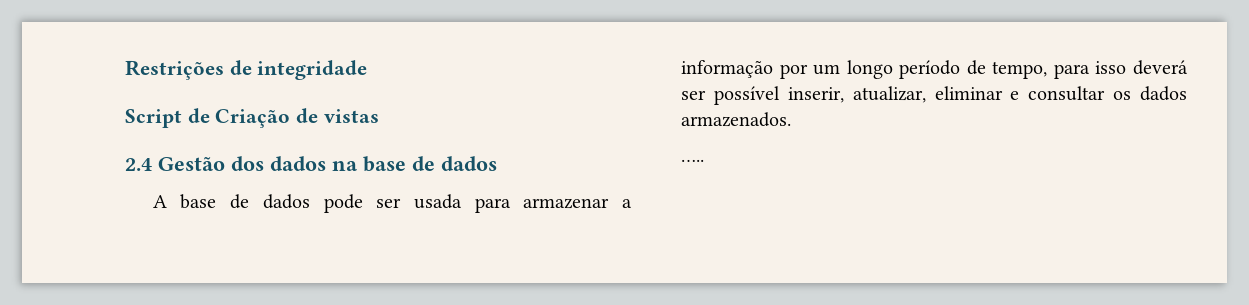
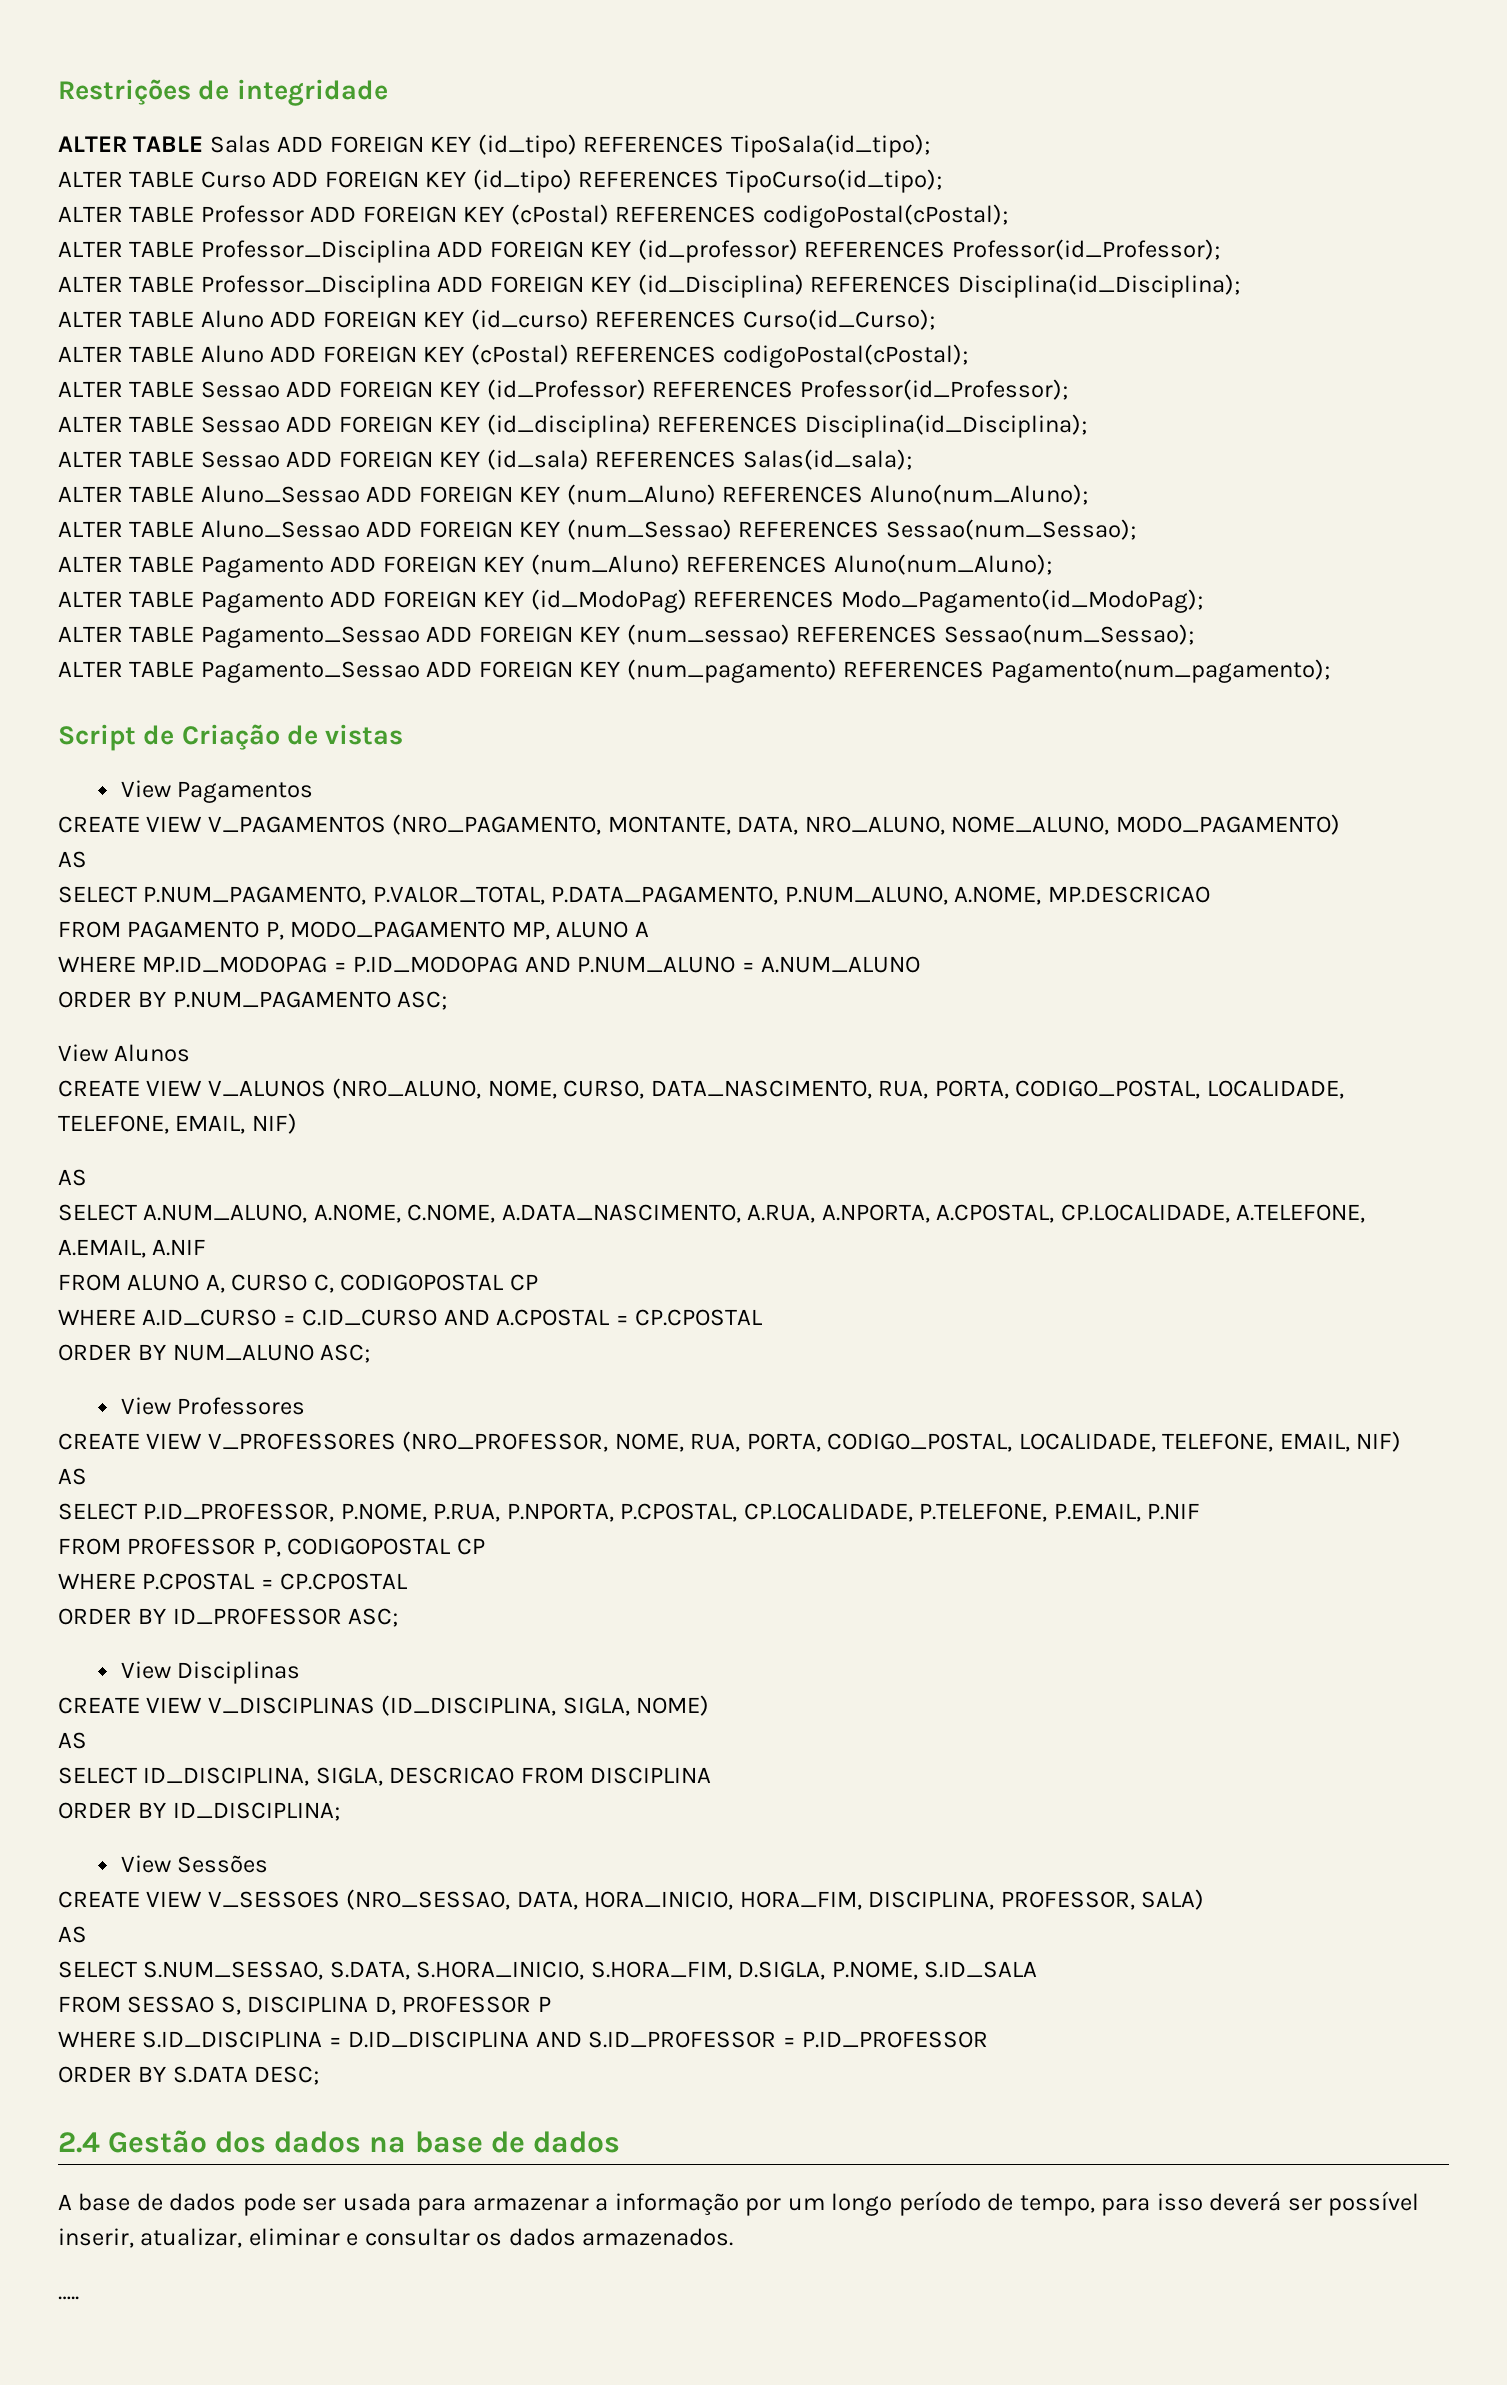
(368, 70) none -> [58,134,930,158] [58,169,942,193] [58,204,1008,228] [58,239,1220,263] [58,274,1240,298] [58,309,935,330] [58,344,968,368] [58,379,1068,400] [58,414,1087,438] [58,449,912,470] [58,484,1088,505] [58,519,1136,540] [58,554,1052,578] [58,589,1203,613] [58,624,1194,648] [58,659,1330,683] // ALTER TABLE Salas ADD FOREIGN KEY (id_tipo) REFERENCES TipoSala(id_tipo); // ALTER TABLE Curso ADD FOREIGN KEY (id_tipo) REFERENCES TipoCurso(id_tipo); // ALTER TABLE Professor ADD FOREIGN KEY (cPostal) REFERENCES codigoPostal(cPostal); // ALTER TABLE Professor_Disciplina ADD FOREIGN KEY (id_professor) REFERENCES Professor(id_Professor); // ALTER TABLE Professor_Disciplina ADD FOREIGN KEY (id_Disciplina) REFERENCES Disciplina(id_Disciplina); // ALTER TABLE Aluno ADD FOREIGN KEY (id_curso) REFERENCES Curso(id_Curso); // ALTER TABLE Aluno ADD FOREIGN KEY (cPostal) REFERENCES codigoPostal(cPostal); // ALTER TABLE Sessao ADD FOREIGN KEY (id_Professor) REFERENCES Professor(id_Professor); // ALTER TABLE Sessao ADD FOREIGN KEY (id_disciplina) REFERENCES Disciplina(id_Disciplina); // ALTER TABLE Sessao ADD FOREIGN KEY (id_sala) REFERENCES Salas(id_sala); // ALTER TABLE Aluno_Sessao ADD FOREIGN KEY (num_Aluno) REFERENCES Aluno(num_Aluno); // ALTER TABLE Aluno_Sessao ADD FOREIGN KEY (num_Sessao) REFERENCES Sessao(num_Sessao); // ALTER TABLE Pagamento ADD FOREIGN KEY (num_Aluno) REFERENCES Aluno(num_Aluno); // ALTER TABLE Pagamento ADD FOREIGN KEY (id_ModoPag) REFERENCES Modo_Pagamento(id_ModoPag); // ALTER TABLE Pagamento_Sessao ADD FOREIGN KEY (num_sessao) REFERENCES Sessao(num_Sessao); // ALTER TABLE Pagamento_Sessao ADD FOREIGN KEY (num_pagamento) REFERENCES Pagamento(num_pagamento);
(379, 116) none -> [120,780,314,803] [58,814,1340,835] [58,851,87,868] [58,886,1210,905] [58,921,649,940] [58,956,921,973] [58,991,448,1010] [58,1044,191,1062] [58,1078,1344,1099] [58,1113,297,1134] [58,1169,87,1186] [58,1204,1366,1223] [58,1239,207,1258] [58,1274,538,1293] [58,1309,763,1326] [58,1344,371,1363] [120,1397,306,1415] [58,1431,1402,1452] [58,1468,87,1485] [58,1503,1201,1522] [58,1538,485,1557] [58,1573,408,1590] [58,1608,399,1627] [120,1661,301,1684] [58,1695,710,1716] [58,1732,87,1749] [58,1767,712,1786] [58,1802,340,1821] [120,1855,269,1873] [58,1889,1205,1910] [58,1926,87,1943] [58,1961,1038,1980] [58,1996,551,2015] [58,2031,989,2048] [58,2066,320,2085] // View Pagamentos // CREATE VIEW V_PAGAMENTOS (NRO_PAGAMENTO, MONTANTE, DATA, NRO_ALUNO, NOME_ALUNO, MODO_PAGAMENTO) // AS // SELECT P.NUM_PAGAMENTO, P.VALOR_TOTAL, P.DATA_PAGAMENTO, P.NUM_ALUNO, A.NOME, MP.DESCRICAO // FROM PAGAMENTO P, MODO_PAGAMENTO MP, ALUNO A // WHERE MP.ID_MODOPAG = P.ID_MODOPAG AND P.NUM_ALUNO = A.NUM_ALUNO // ORDER BY P.NUM_PAGAMENTO ASC; // View Alunos // CREATE VIEW V_ALUNOS (NRO_ALUNO, NOME, CURSO, DATA_NASCIMENTO, RUA, PORTA, CODIGO_POSTAL, LOCALIDADE, TELEFONE, EMAIL, NIF) // AS // SELECT A.NUM_ALUNO, A.NOME, C.NOME, A.DATA_NASCIMENTO, A.RUA, A.NPORTA, A.CPOSTAL, CP.LOCALIDADE, A.TELEFONE, A.EMAIL, A.NIF // FROM ALUNO A, CURSO C, CODIGOPOSTAL CP // WHERE A.ID_CURSO = C.ID_CURSO AND A.CPOSTAL = CP.CPOSTAL // ORDER BY NUM_ALUNO ASC; // View Professores // CREATE VIEW V_PROFESSORES (NRO_PROFESSOR, NOME, RUA, PORTA, CODIGO_POSTAL, LOCALIDADE, TELEFONE, EMAIL, NIF) // AS // SELECT P.ID_PROFESSOR, P.NOME, P.RUA, P.NPORTA, P.CPOSTAL, CP.LOCALIDADE, P.TELEFONE, P.EMAIL, P.NIF // FROM PROFESSOR P, CODIGOPOSTAL CP // WHERE P.CPOSTAL = CP.CPOSTAL // ORDER BY ID_PROFESSOR ASC; // View Disciplinas // CREATE VIEW V_DISCIPLINAS (ID_DISCIPLINA, SIGLA, NOME) // AS // SELECT ID_DISCIPLINA, SIGLA, DESCRICAO FROM DISCIPLINA // ORDER BY ID_DISCIPLINA; // View Sessões // CREATE VIEW V_SESSOES (NRO_SESSAO, DATA, HORA_INICIO, HORA_FIM, DISCIPLINA, PROFESSOR, SALA) // AS // SELECT S.NUM_SESSAO, S.DATA, S.HORA_INICIO, S.HORA_FIM, D.SIGLA, P.NOME, S.ID_SALA // FROM SESSAO S, DISCIPLINA D, PROFESSOR P // WHERE S.ID_DISCIPLINA = D.ID_DISCIPLINA AND S.ID_PROFESSOR = P.ID_PROFESSOR // ORDER BY S.DATA DESC;

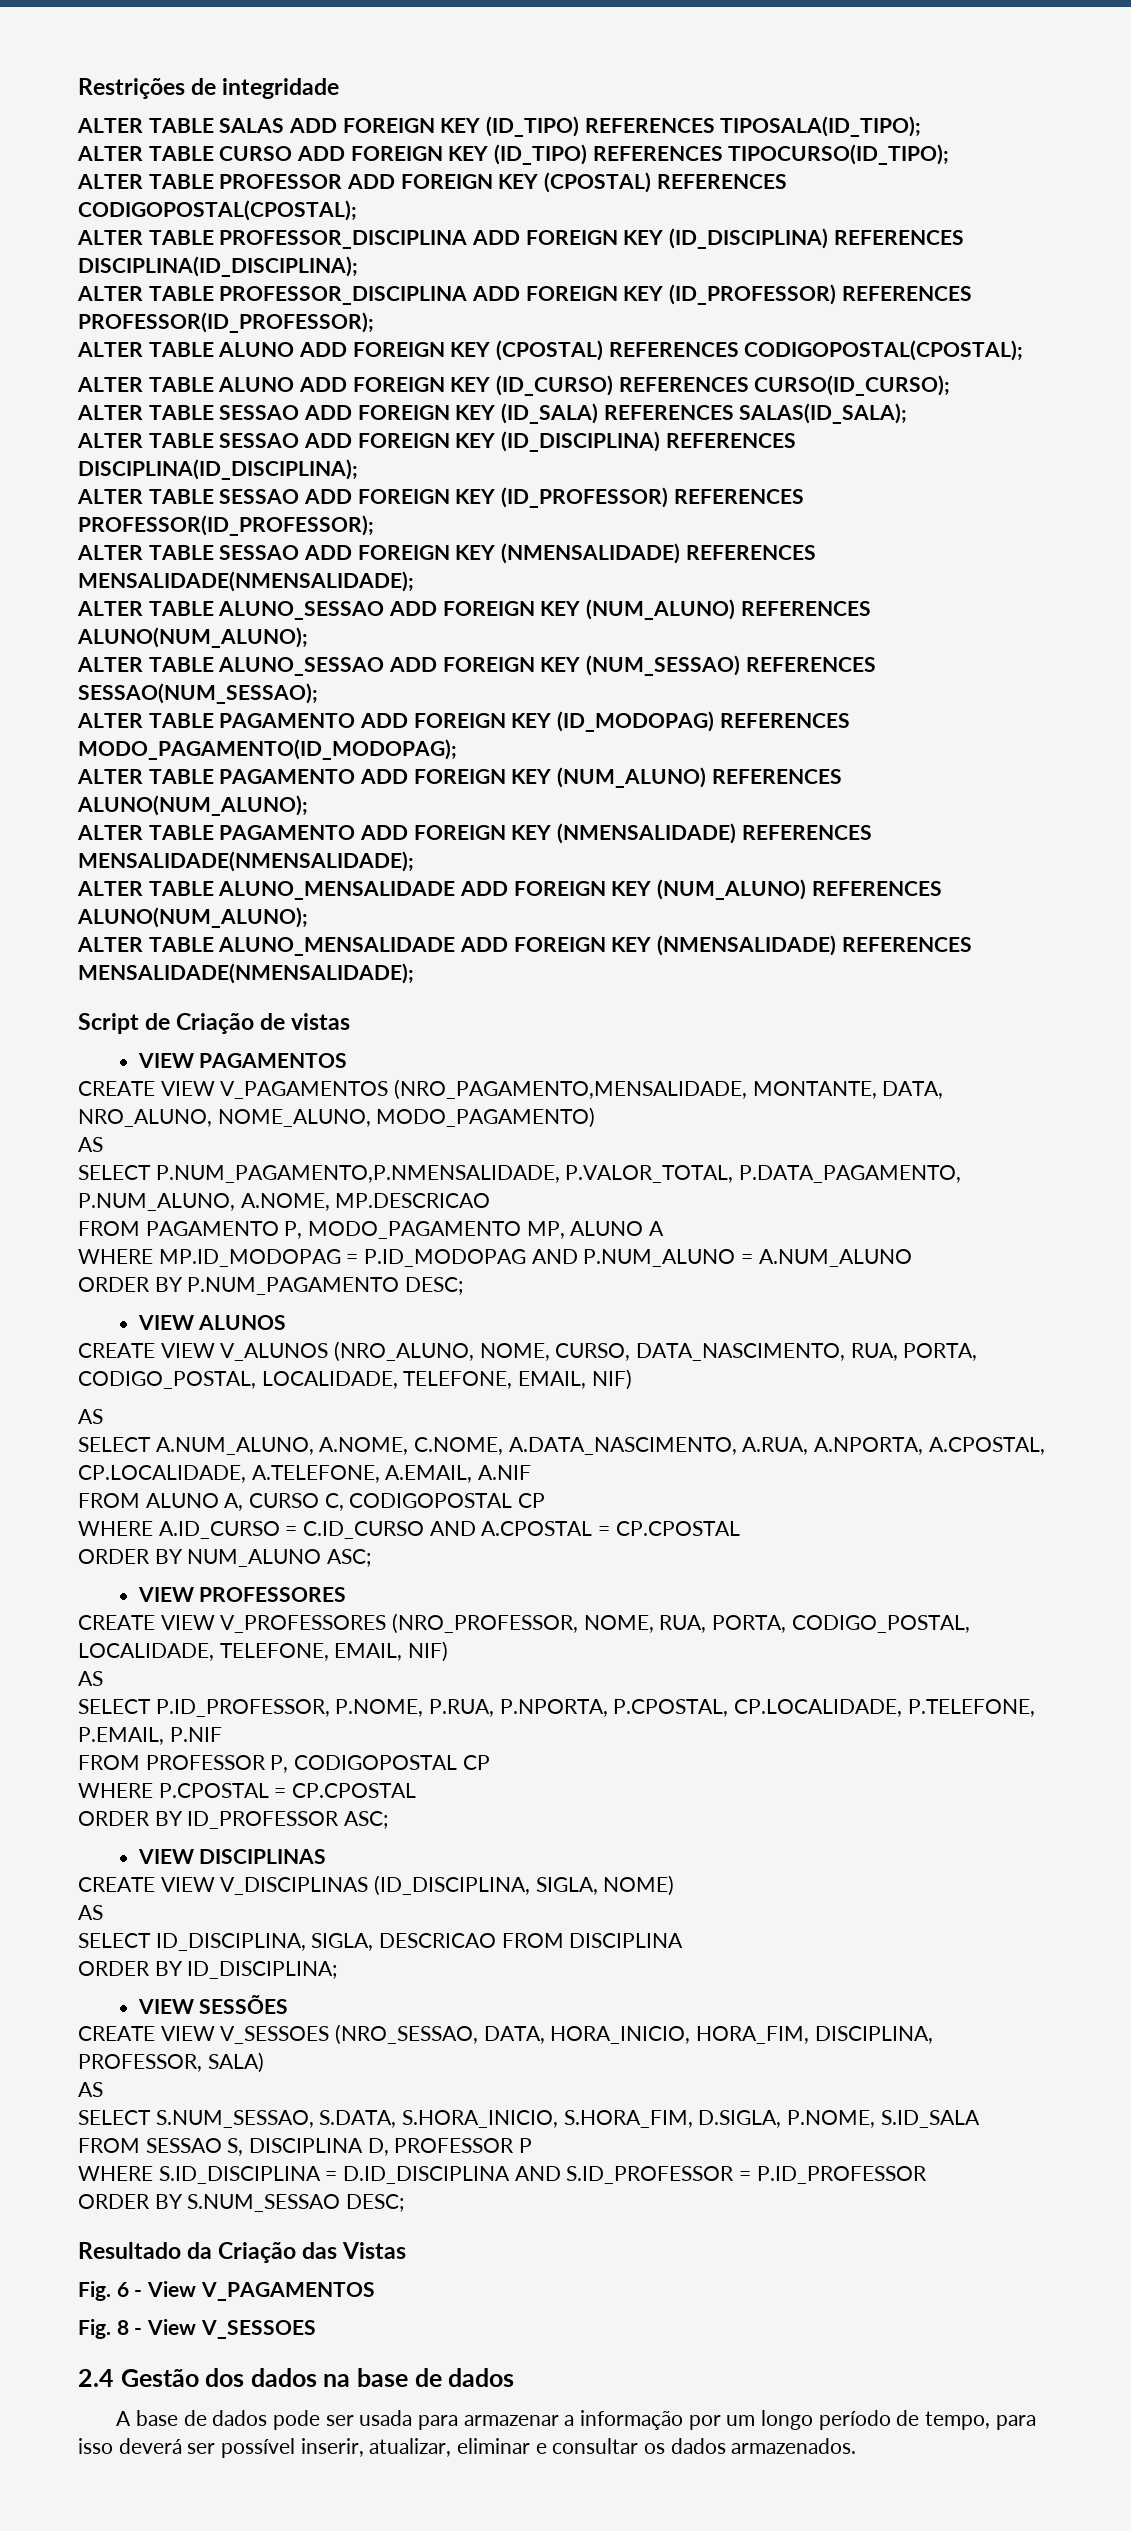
[209,134,930,158] [58,169,942,193] [58,204,1008,228] [58,239,1220,263] [58,274,1240,298] [58,309,935,330] [58,344,968,368] [58,379,1068,400] [58,414,1087,438] [58,449,912,470] [58,484,1088,505] [58,519,1136,540] [58,554,1052,578] [58,589,1203,613] [58,624,1194,648] [58,659,1330,683] Salas ADD FOREIGN KEY (id_tipo) REFERENCES TipoSala(id_tipo); // ALTER TABLE Curso ADD FOREIGN KEY (id_tipo) REFERENCES TipoCurso(id_tipo); // ALTER TABLE Professor ADD FOREIGN KEY (cPostal) REFERENCES codigoPostal(cPostal); // ALTER TABLE Professor_Disciplina ADD FOREIGN KEY (id_professor) REFERENCES Professor(id_Professor); // ALTER TABLE Professor_Disciplina ADD FOREIGN KEY (id_Disciplina) REFERENCES Disciplina(id_Disciplina); // ALTER TABLE Aluno ADD FOREIGN KEY (id_curso) REFERENCES Curso(id_Curso); // ALTER TABLE Aluno ADD FOREIGN KEY (cPostal) REFERENCES codigoPostal(cPostal); // ALTER TABLE Sessao ADD FOREIGN KEY (id_Professor) REFERENCES Professor(id_Professor); // ALTER TABLE Sessao ADD FOREIGN KEY (id_disciplina) REFERENCES Disciplina(id_Disciplina); // ALTER TABLE Sessao ADD FOREIGN KEY (id_sala) REFERENCES Salas(id_sala); // ALTER TABLE Aluno_Sessao ADD FOREIGN KEY (num_Aluno) REFERENCES Aluno(num_Aluno); // ALTER TABLE Aluno_Sessao ADD FOREIGN KEY (num_Sessao) REFERENCES Sessao(num_Sessao); // ALTER TABLE Pagamento ADD FOREIGN KEY (num_Aluno) REFERENCES Aluno(num_Aluno); // ALTER TABLE Pagamento ADD FOREIGN KEY (id_ModoPag) REFERENCES Modo_Pagamento(id_ModoPag); // ALTER TABLE Pagamento_Sessao ADD FOREIGN KEY (num_sessao) REFERENCES Sessao(num_Sessao); // ALTER TABLE Pagamento_Sessao ADD FOREIGN KEY (num_pagamento) REFERENCES Pagamento(num_pagamento); -> [219,116,922,137] [77,144,950,165] [77,172,787,193] [78,200,357,221] [77,228,964,249] [78,256,358,277] [77,284,972,305] [78,312,374,333] [77,340,1024,361] [77,375,951,396] [77,403,908,424] [77,431,796,452] [78,459,358,480] [77,487,804,508] [78,515,374,536] [77,543,816,564] [78,571,414,592] [77,599,871,620] [77,627,308,648] [77,655,876,676] [78,683,318,704] [77,711,850,732] [78,739,457,760] [77,767,842,788] [77,795,308,816] [77,823,872,844] [78,851,414,872] [77,879,942,900] [77,907,308,928] [77,935,972,956] [78,963,414,984] SALAS ADD FOREIGN KEY (ID_TIPO) REFERENCES TIPOSALA(ID_TIPO); // ALTER TABLE CURSO ADD FOREIGN KEY (ID_TIPO) REFERENCES TIPOCURSO(ID_TIPO); // ALTER TABLE PROFESSOR ADD FOREIGN KEY (CPOSTAL) REFERENCES CODIGOPOSTAL(CPOSTAL); // ALTER TABLE PROFESSOR_DISCIPLINA ADD FOREIGN KEY (ID_DISCIPLINA) REFERENCES DISCIPLINA(ID_DISCIPLINA); // ALTER TABLE PROFESSOR_DISCIPLINA ADD FOREIGN KEY (ID_PROFESSOR) REFERENCES PROFESSOR(ID_PROFESSOR); // ALTER TABLE ALUNO ADD FOREIGN KEY (CPOSTAL) REFERENCES CODIGOPOSTAL(CPOSTAL); // ALTER TABLE ALUNO ADD FOREIGN KEY (ID_CURSO) REFERENCES CURSO(ID_CURSO); // ALTER TABLE SESSAO ADD FOREIGN KEY (ID_SALA) REFERENCES SALAS(ID_SALA); // ALTER TABLE SESSAO ADD FOREIGN KEY (ID_DISCIPLINA) REFERENCES DISCIPLINA(ID_DISCIPLINA); // ALTER TABLE SESSAO ADD FOREIGN KEY (ID_PROFESSOR) REFERENCES PROFESSOR(ID_PROFESSOR); // ALTER TABLE SESSAO ADD FOREIGN KEY (NMENSALIDADE) REFERENCES MENSALIDADE(NMENSALIDADE); // ALTER TABLE ALUNO_SESSAO ADD FOREIGN KEY (NUM_ALUNO) REFERENCES ALUNO(NUM_ALUNO); // ALTER TABLE ALUNO_SESSAO ADD FOREIGN KEY (NUM_SESSAO) REFERENCES SESSAO(NUM_SESSAO); // ALTER TABLE PAGAMENTO ADD FOREIGN KEY (ID_MODOPAG) REFERENCES MODO_PAGAMENTO(ID_MODOPAG); // ALTER TABLE PAGAMENTO ADD FOREIGN KEY (NUM_ALUNO) REFERENCES ALUNO(NUM_ALUNO); // ALTER TABLE PAGAMENTO ADD FOREIGN KEY (NMENSALIDADE) REFERENCES MENSALIDADE(NMENSALIDADE); // ALTER TABLE ALUNO_MENSALIDADE ADD FOREIGN KEY (NUM_ALUNO) REFERENCES ALUNO(NUM_ALUNO); // ALTER TABLE ALUNO_MENSALIDADE ADD FOREIGN KEY (NMENSALIDADE) REFERENCES MENSALIDADE(NMENSALIDADE);
[120,780,314,803] View Pagamentos -> [137,1053,348,1068] VIEW PAGAMENTOS
[392,814,602,835] (NRO_PAGAMENTO, -> [394,1079,748,1100] (NRO_PAGAMENTO,MENSALIDADE,
[143,886,367,905] P.NUM_PAGAMENTO, -> [155,1165,560,1183] P.NUM_PAGAMENTO,P.NMENSALIDADE,
[397,991,448,1010] [58,1044,191,1062] ASC; // View Alunos -> [405,1277,464,1295] [137,1315,287,1330] DESC; // VIEW ALUNOS
[120,1397,306,1415] View Professores -> [137,1587,347,1602] VIEW PROFESSORES
[120,1661,301,1684] View Disciplinas -> [137,1849,327,1864] VIEW DISCIPLINAS
[120,1855,269,1873] View Sessões -> [137,1995,289,2014] VIEW SESSÕES
[172,2066,320,2085] S.DATA DESC; -> [187,2194,405,2212] [78,2242,407,2263] [78,2281,375,2301] [78,2319,316,2339] S.NUM_SESSAO DESC; // Resultado da Criação das Vistas // Fig. 6 - View V_PAGAMENTOS // Fig. 8 - View V_SESSOES
[58,2296,79,2300] // ….. -> (857, 2446) none

